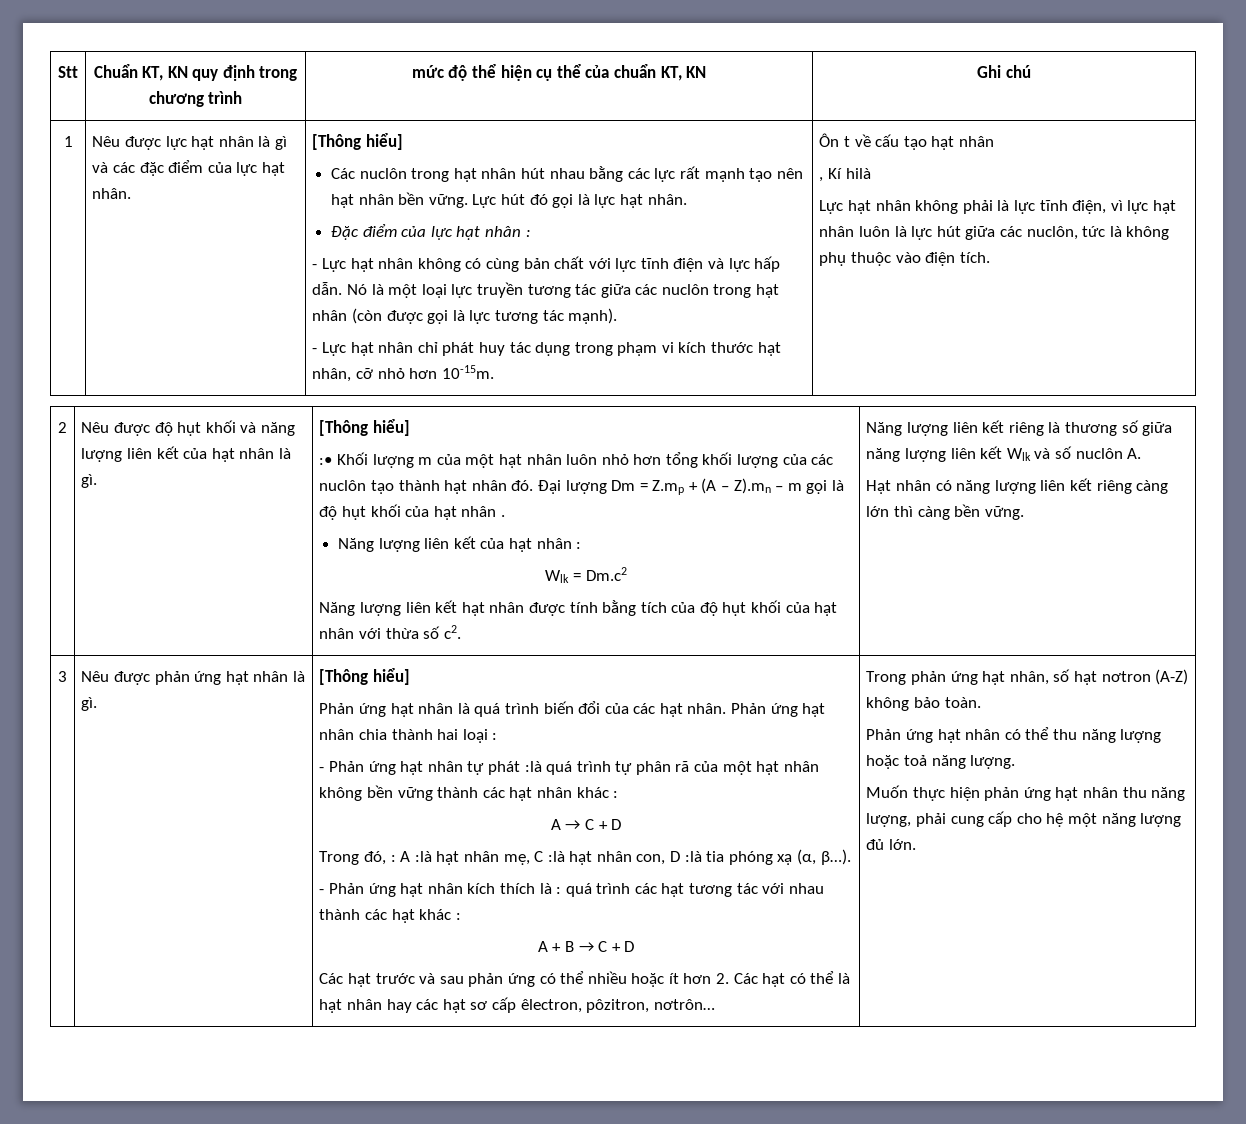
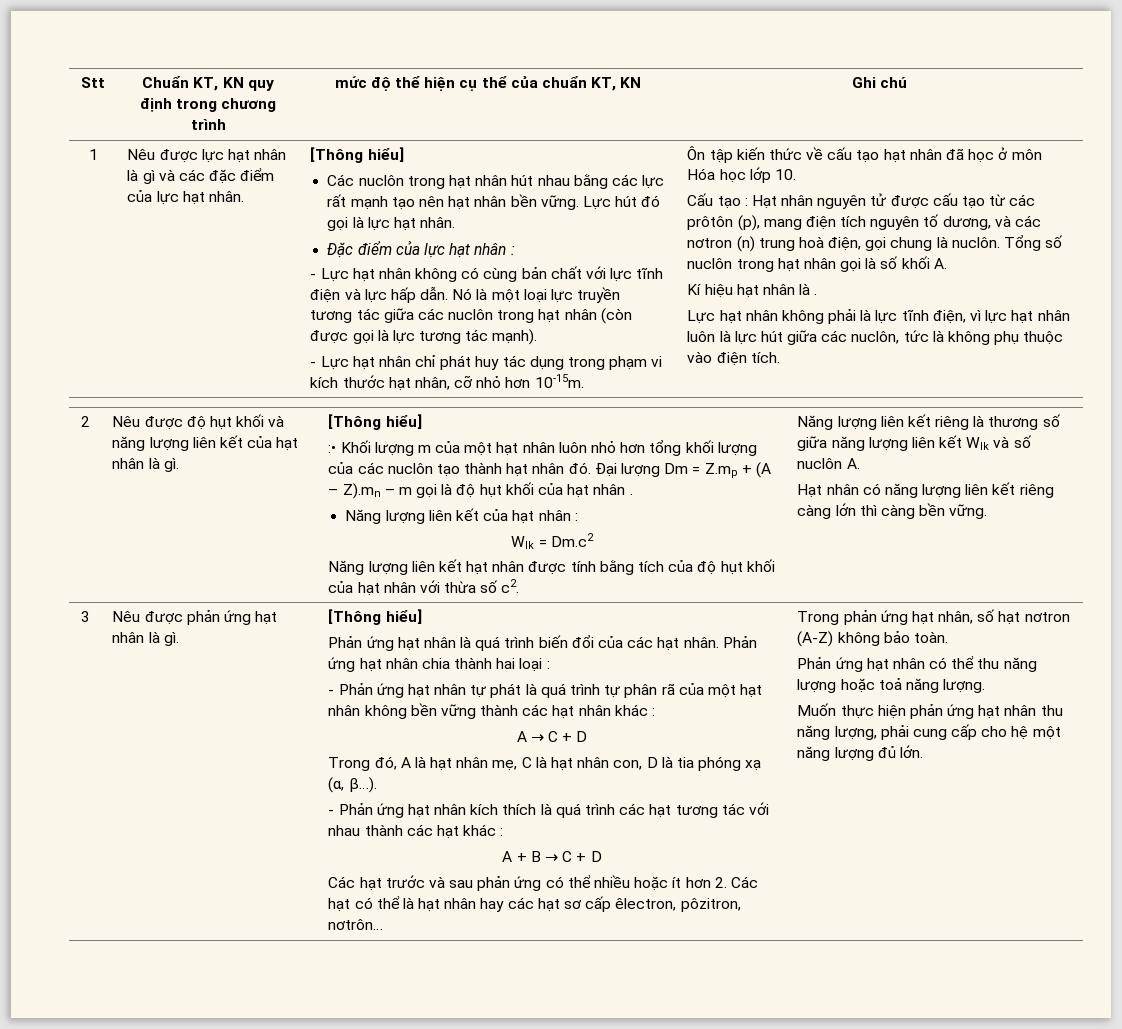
[843,136,850,147] t -> [709,147,802,163] tập kiến thức
[819,168,871,182] // , Kí hilà -> [946,147,1042,163] [687,167,796,183] [687,193,1036,209] [687,214,1042,231] [687,235,1064,252] [687,256,947,272] [687,283,818,298] đã học ở môn Hóa học lớp 10. // Cấu tạo : Hạt nhân nguyên tử được cấu tạo từ các prôtôn (p), mang điện tích nguyên tố dương, và các nơtron (n) trung hoà điện, gọi chung là nuclôn. Tổng số nuclôn trong hạt nhân gọi là số khối A. // Kí hiệu hạt nhân là .
[524,761,542,772] :là -> [525,683,537,695] là
[390,851,432,862] : A :là -> [400,756,426,768] A là
[547,851,565,862] :là -> [535,756,547,768] là
[684,851,702,862] :là -> [661,756,673,768] là
[556,887,562,894] : -> (552, 809) none

